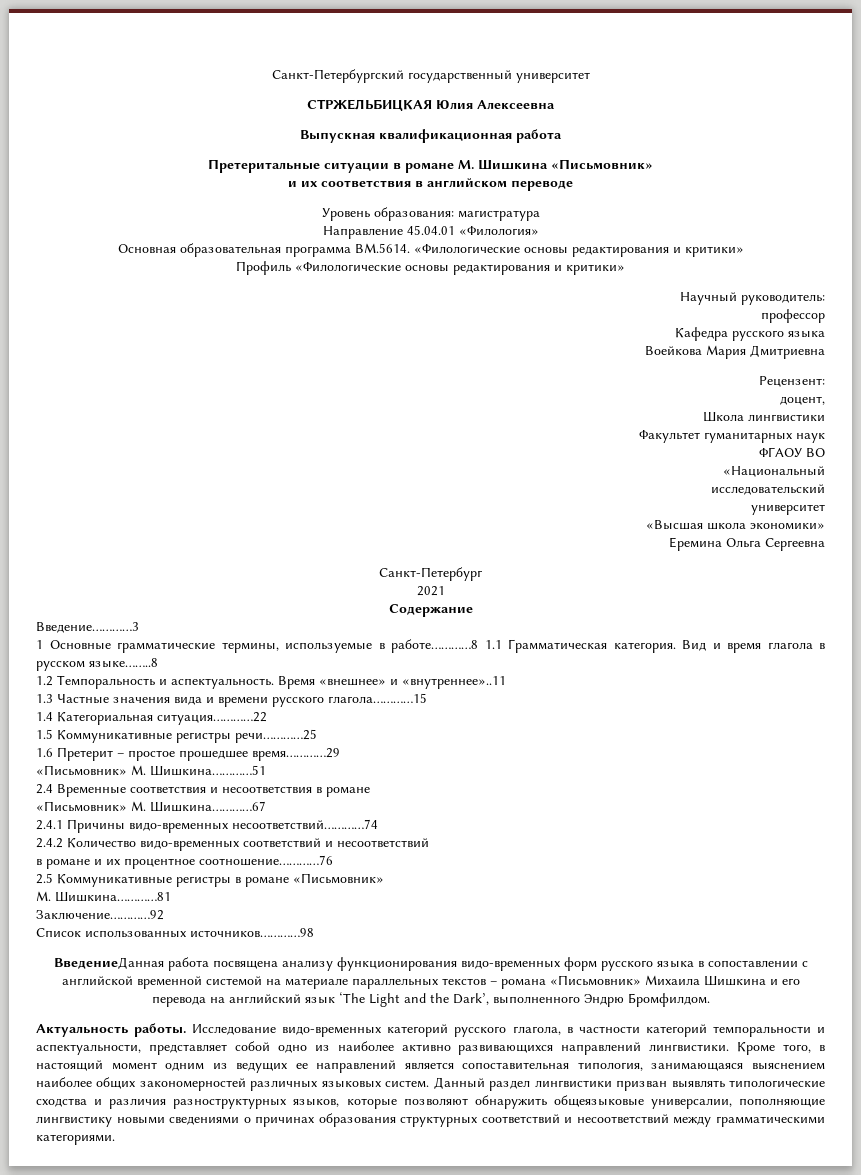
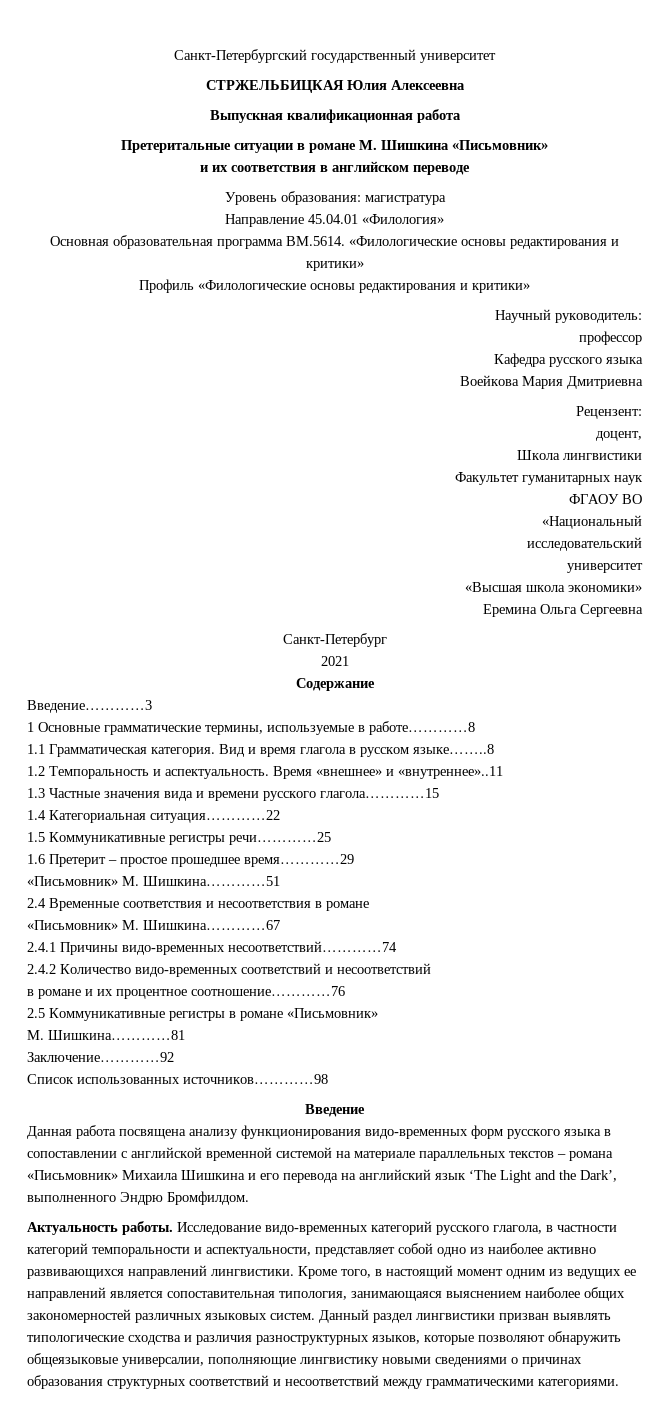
(478, 646) none -> (475, 728) //
[53,957,164,969] ВведениеДанная -> [305,1104,365,1117] [27,1126,72,1139] Введение // Данная

